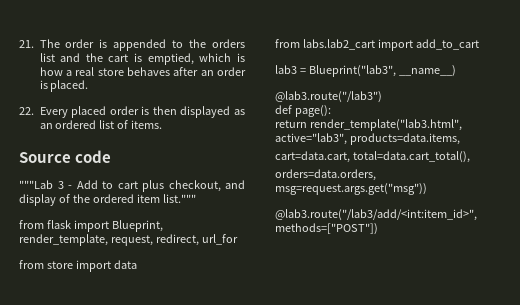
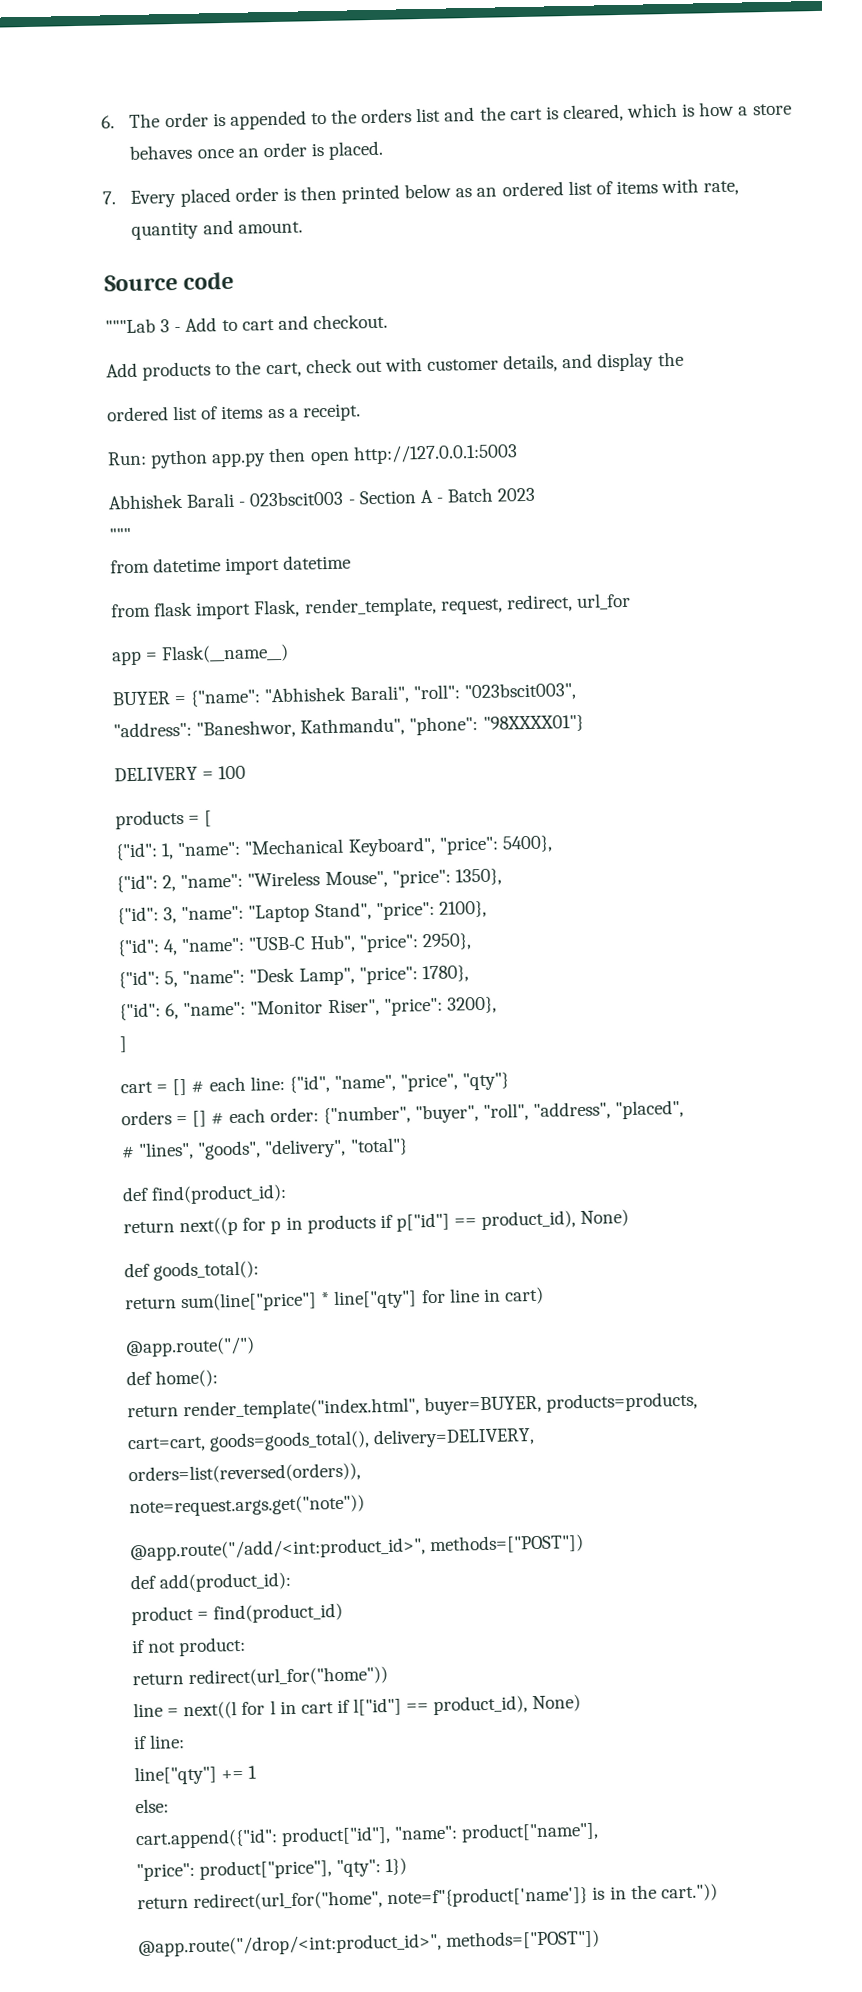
[19,40,34,48] 21. -> [101,115,115,129] 6.
[147,53,194,65] emptied, -> [561,103,624,123] cleared,
[75,67,95,76] real -> (749, 111) none
[173,67,199,76] after -> [196,148,234,159] once
[19,107,34,115] 22. -> [102,191,116,205] 7.
[180,106,231,118] displayed -> [341,183,452,204] printed below
[131,120,163,129] items. -> [615,178,740,196] [131,219,303,240] items with rate, quantity and amount.
[142,180,245,192] [19,194,196,206] plus checkout, and display of the ordered item list.""" -> [277,313,388,330] [106,351,684,381] [107,403,361,422] [107,443,518,469] [108,487,536,510] [109,527,131,542] [110,554,352,576] and checkout. // Add products to the cart, check out with customer details, and display the // ordered list of items as a receipt. // Run: python app.py then open http://127.0.0.1:5003 // Abhishek Barali - 023bscit003 - Section A - Batch 2023 // """ // from datetime import datetime
[111,220,163,232] Blueprint, -> [253,599,301,618] Flask,
[19,260,137,272] [275,39,479,51] [275,65,456,77] [275,91,382,103] [275,105,331,117] [275,119,462,131] [275,133,460,145] [275,151,470,163] [275,169,376,181] [275,183,427,195] [275,209,477,221] from store import data // from labs.lab2_cart import add_to_cart // lab3 = Blueprint("lab3", __name__) // @lab3.route("/lab3") // def page(): // return render_template("lab3.html", active="lab3", products=data.items, // cart=data.cart, total=data.cart_total(), // orders=data.orders, msg=request.args.get("msg")) // @lab3.route("/lab3/add/<int:item_id>", -> [111,643,290,666] [112,682,577,707] [113,714,584,739] [114,765,247,782] [115,809,213,830] [115,835,553,861] [116,868,502,893] [117,900,487,925] [117,933,472,957] [118,965,469,989] [119,996,497,1021] [119,1036,128,1053] [120,1072,510,1096] [121,1099,685,1127] [121,1137,408,1160] [122,1183,288,1205] [123,1209,630,1237] [124,1260,260,1281] [125,1286,544,1313] [125,1336,255,1358] [126,1369,219,1388] [127,1391,699,1421] [127,1426,536,1453] [128,1462,361,1485] [129,1494,365,1518] [130,1534,585,1562] [130,1571,292,1593] [131,1602,344,1626] [131,1636,247,1657] [132,1665,389,1688] [133,1694,582,1720] [133,1734,186,1750] [134,1765,258,1786] [135,1798,169,1814] [135,1821,600,1850] [136,1857,408,1882] [137,1883,718,1911] [138,1932,442,1958] app = Flask(__name__) // BUYER = {"name": "Abhishek Barali", "roll": "023bscit003", // "address": "Baneshwor, Kathmandu", "phone": "98XXXX01"} // DELIVERY = 100 // products = [ // {"id": 1, "name": "Mechanical Keyboard", "price": 5400}, // {"id": 2, "name": "Wireless Mouse", "price": 1350}, // {"id": 3, "name": "Laptop Stand", "price": 2100}, // {"id": 4, "name": "USB-C Hub", "price": 2950}, // {"id": 5, "name": "Desk Lamp", "price": 1780}, // {"id": 6, "name": "Monitor Riser", "price": 3200}, // ] // cart = [] # each line: {"id", "name", "price", "qty"} // orders = [] # each order: {"number", "buyer", "roll", "address", "placed", // # "lines", "goods", "delivery", "total"} // def find(product_id): // return next((p for p in products if p["id"] == product_id), None) // def goods_total(): // return sum(line["price"] * line["qty"] for line in cart) // @app.route("/") // def home(): // return render_template("index.html", buyer=BUYER, products=products, // cart=cart, goods=goods_total(), delivery=DELIVERY, // orders=list(reversed(orders)), // note=request.args.get("note")) // @app.route("/add/<int:product_id>", methods=["POST"]) // def add(product_id): // product = find(product_id) // if not product: // return redirect(url_for("home")) // line = next((l for l in cart if l["id"] == product_id), None) // if line: // line["qty"] += 1 // else: // cart.append({"id": product["id"], "name": product["name"], // "price": product["price"], "qty": 1}) // return redirect(url_for("home", note=f"{product['name']} is in the cart.")) // @app.route("/drop/<int:product_id>",

